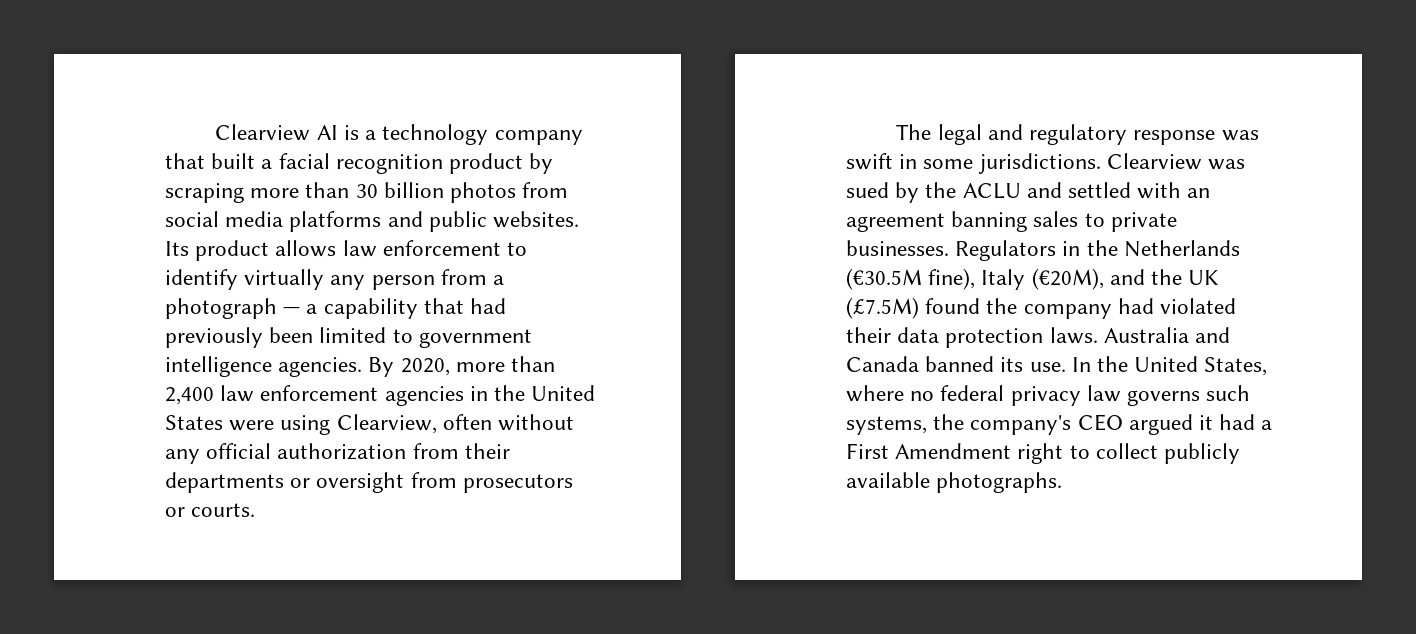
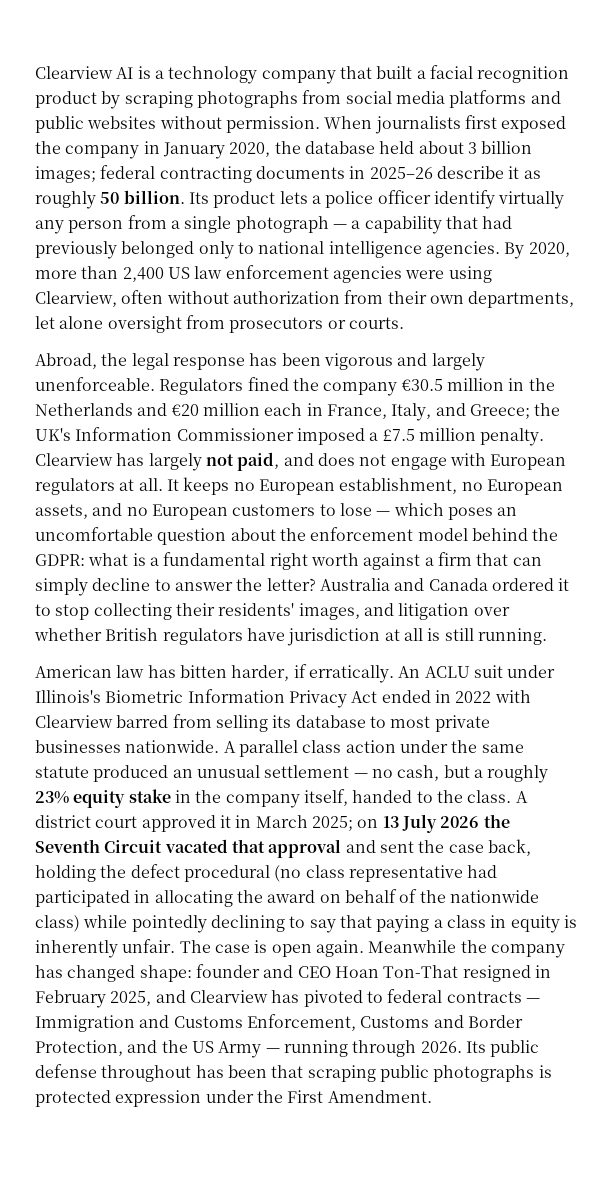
[250,182,517,203] more than 30 billion photos -> [196,91,298,108] photographs
[493,211,580,228] [165,240,528,261] websites. Its product allows law enforcement to -> [87,115,567,134] [35,141,533,159] [35,165,541,183] [35,190,431,209] websites without permission. When journalists first exposed the company in January 2020, the database held about 3 billion images; federal contracting documents in 2025–26 describe it as roughly 50 billion. Its product lets a police officer
(505, 280) none -> [184,216,232,233] single
[269,327,532,348] been limited to government -> [121,241,325,259] belonged only to national
(214, 396) none -> [167,267,190,279] US
[469,385,596,401] [165,415,223,430] in the United States -> (402, 274) none
[165,443,272,464] any official -> (229, 297) none
[165,472,311,493] departments or -> [429,291,575,308] [35,316,104,329] own departments, let alone
[896,124,1259,145] [846,153,1246,174] [846,182,1211,203] [846,211,1177,232] [846,240,1240,261] [846,268,1219,290] [846,297,1237,319] [846,327,1231,348] [846,356,1268,376] [846,385,1251,406] [846,414,1273,435] [846,443,1241,464] [846,472,1063,493] The legal and regulatory response was swift in some jurisdictions. Clearview was sued by the ACLU and settled with an agreement banning sales to private businesses. Regulators in the Netherlands (€30.5M fine), Italy (€20M), and the UK (£7.5M) found the company had violated their data protection laws. Australia and Canada banned its use. In the United States, where no federal privacy law governs such systems, the company's CEO argued it had a First Amendment right to collect publicly available photographs. -> [35,353,485,371] [35,377,555,396] [35,403,561,421] [35,427,545,446] [35,452,567,471] [35,477,563,495] [35,503,518,520] [35,527,559,545] [35,552,542,570] [35,578,570,596] [35,603,510,620] [34,628,547,646] [35,664,556,683] [35,689,531,708] [35,714,490,732] [35,740,524,757] [35,765,549,783] [35,789,528,808] [35,814,510,833] [35,839,531,858] [35,864,498,882] [35,889,539,907] [35,915,577,933] [35,939,565,958] [35,964,551,982] [35,989,540,1008] [35,1014,523,1032] [35,1040,540,1058] [35,1064,552,1082] [35,1090,432,1107] Abroad, the legal response has been vigorous and largely unenforceable. Regulators fined the company €30.5 million in the Netherlands and €20 million each in France, Italy, and Greece; the UK's Information Commissioner imposed a £7.5 million penalty. Clearview has largely not paid, and does not engage with European regulators at all. It keeps no European establishment, no European assets, and no European customers to lose — which poses an uncomfortable question about the enforcement model behind the GDPR: what is a fundamental right worth against a firm that can simply decline to answer the letter? Australia and Canada ordered it to stop collecting their residents' images, and litigation over whether British regulators have jurisdiction at all is still running. // American law has bitten harder, if erratically. An ACLU suit under Illinois's Biometric Information Privacy Act ended in 2022 with Clearview barred from selling its database to most private businesses nationwide. A parallel class action under the same statute produced an unusual settlement — no cash, but a roughly 23% equity stake in the company itself, handed to the class. A district court approved it in March 2025; on 13 July 2026 the Seventh Circuit vacated that approval and sent the case back, holding the defect procedural (no class representative had participated in allocating the award on behalf of the nationwide class) while pointedly declining to say that paying a class in equity is inherently unfair. The case is open again. Meanwhile the company has changed shape: founder and CEO Hoan Ton-That resigned in February 2025, and Clearview has pivoted to federal contracts — Immigration and Customs Enforcement, Customs and Border Protection, and the US Army — running through 2026. Its public defense throughout has been that scraping public photographs is protected expression under the First Amendment.

